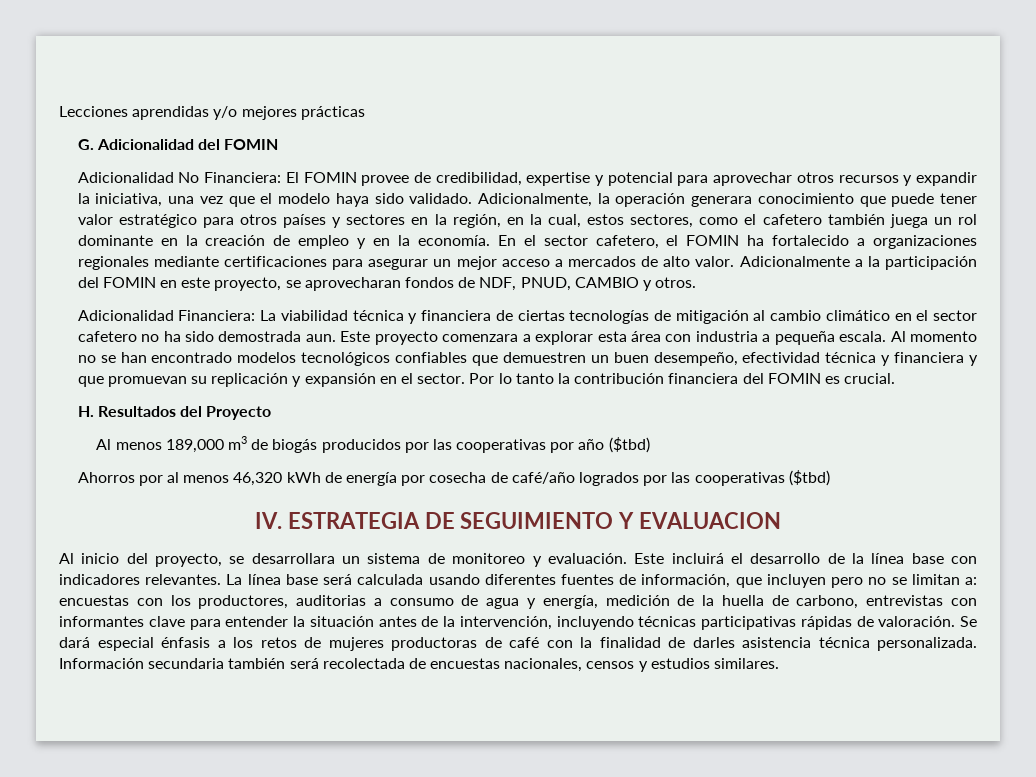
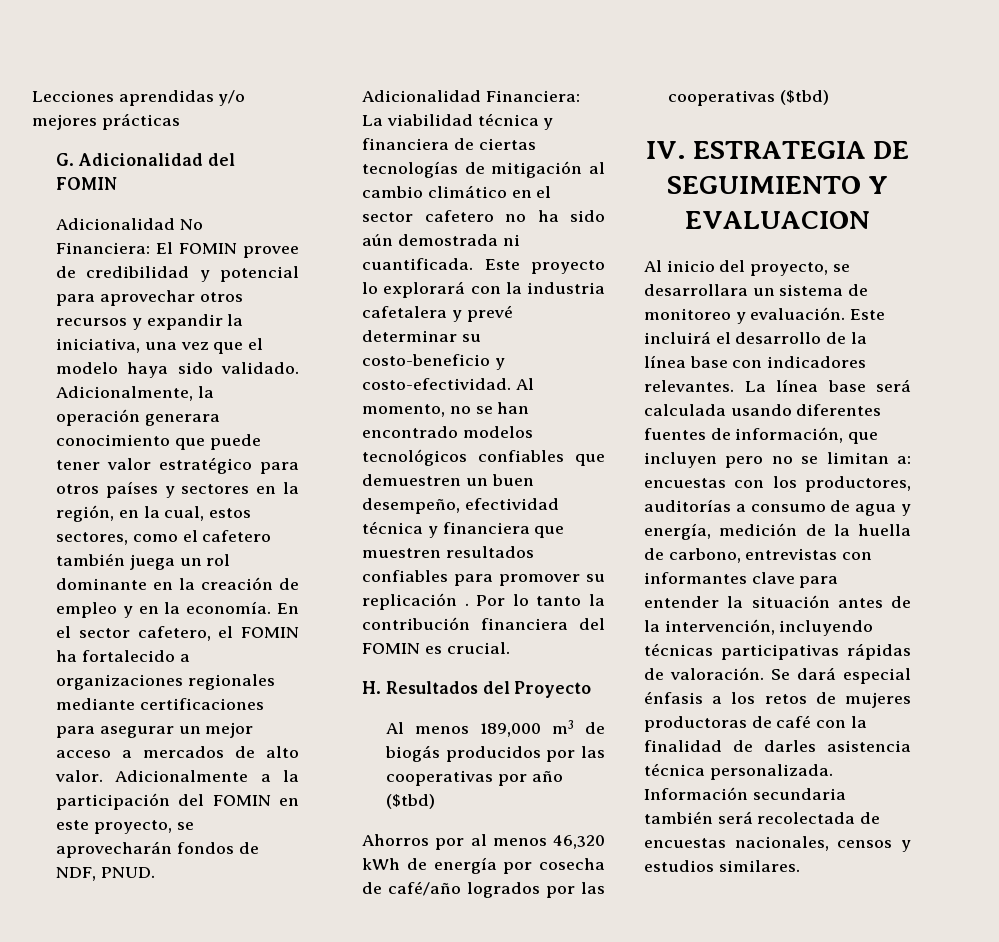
[435,172,591,186] credibilidad, expertise -> [86,266,190,278] credibilidad
[304,277,401,291] aprovecharan -> [56,841,173,858] aprovecharán
[520,277,697,291] PNUD, CAMBIO y otros. -> [100,867,155,878] PNUD.
[218,331,977,345] demostrada aun. Este proyecto comenzara a explorar esta área con industria a pequeña escala. Al momento -> [362,234,520,246] [362,258,605,274] [362,281,605,298] [362,305,513,322] [362,330,481,342] [362,354,505,370] [362,378,534,390] [362,404,446,417] aún demostrada ni cuantificada. Este proyecto lo explorará con la industria cafetalera y prevé determinar su costo-beneficio y costo-efectividad. Al momento,
[969,355,979,366] [77,373,466,387] y que promuevan su replicación y expansión en el sector. -> [534,526,565,538] [362,546,534,558] [362,570,605,586] [362,593,469,610] que muestren resultados confiables para promover su replicación .
[296,595,367,606] auditorias -> [644,499,731,512] auditorías

